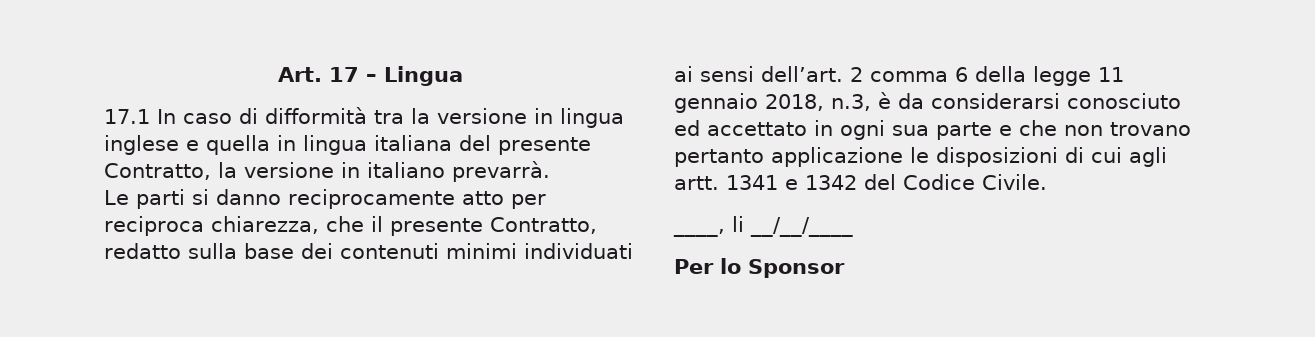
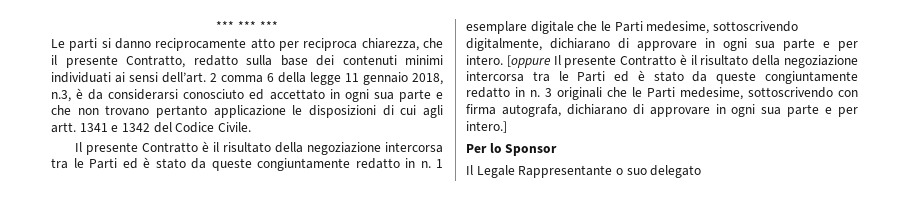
[277,66,463,86] [104,107,624,128] [104,135,591,155] [104,161,550,182] Art. 17 – Lingua // 17.1 In caso di difformità tra la versione in lingua inglese e quella in lingua italiana del presente Contratto, la versione in italiano prevarrà. -> [216,21,278,31] *** *** ***
[673,216,853,237] [674,258,845,278] ____, li __/__/____ // Per lo Sponsor -> [75,141,443,155] [51,157,443,171] [466,21,798,34] [466,38,858,51] [466,54,858,68] [466,70,858,84] [466,87,858,100] [466,104,858,117] [466,121,507,133] [466,143,558,156] [466,165,702,178] Il presente Contratto è il risultato della negoziazione intercorsa tra le Parti ed è stato da queste congiuntamente redatto in n. 1 esemplare digitale che le Parti medesime, sottoscrivendo digitalmente, dichiarano di approvare in ogni sua parte e per intero. [oppure Il presente Contratto è il risultato della negoziazione intercorsa tra le Parti ed è stato da queste congiuntamente redatto in n. 3 originali che le Parti medesime, sottoscrivendo con firma autografa, dichiarano di approvare in ogni sua parte e per intero.] // Per lo Sponsor // Il Legale Rappresentante o suo delegato

